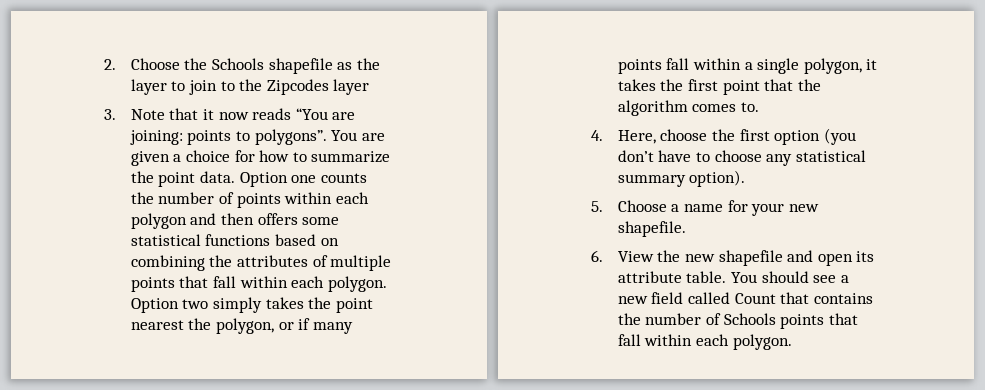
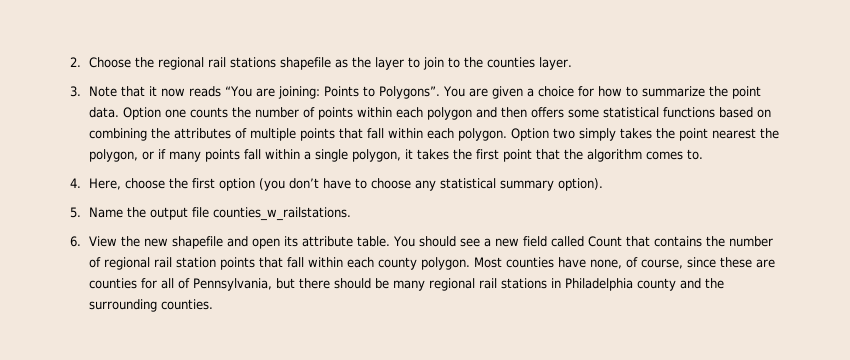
[212,58,265,70] Schools -> [158,57,277,70] regional rail stations
[266,79,370,95] Zipcodes layer -> [487,57,573,70] counties layer.
[187,129,327,145] points to polygons”. -> [324,86,441,99] Points to Polygons”.
[617,200,819,216] [617,221,686,237] Choose a name for your new shapefile. -> [89,207,352,221] Name the output file counties_w_railstations.
[723,313,858,329] [617,334,792,350] Schools points that fall within each polygon. -> [104,257,776,270] [89,278,725,291] [89,299,214,312] regional rail station points that fall within each county polygon. Most counties have none, of course, since these are counties for all of Pennsylvania, but there should be many regional rail stations in Philadelphia county and the surrounding counties.

